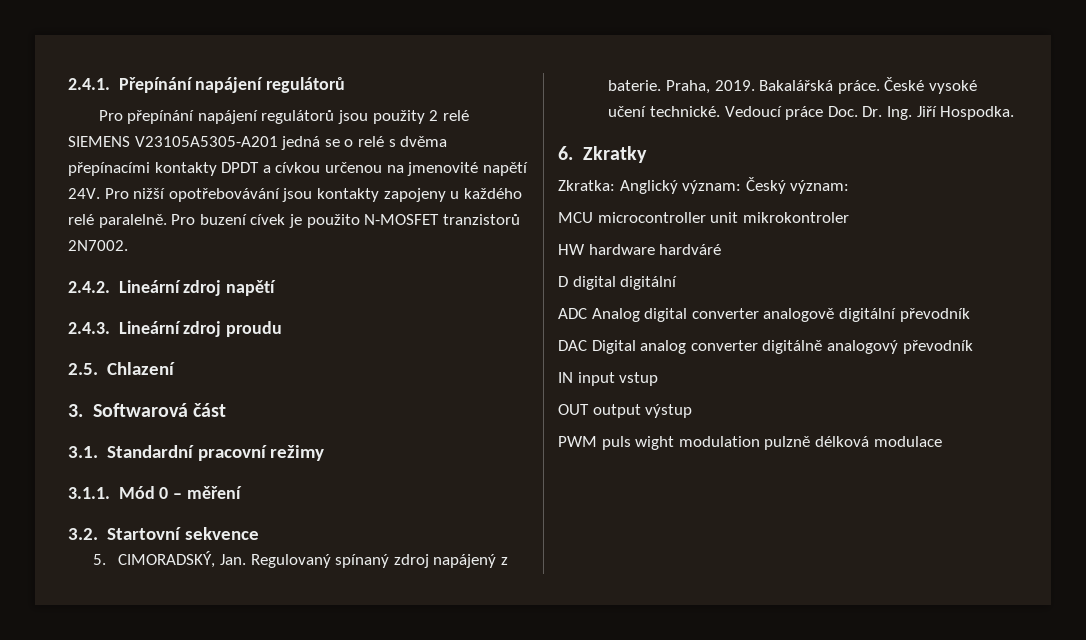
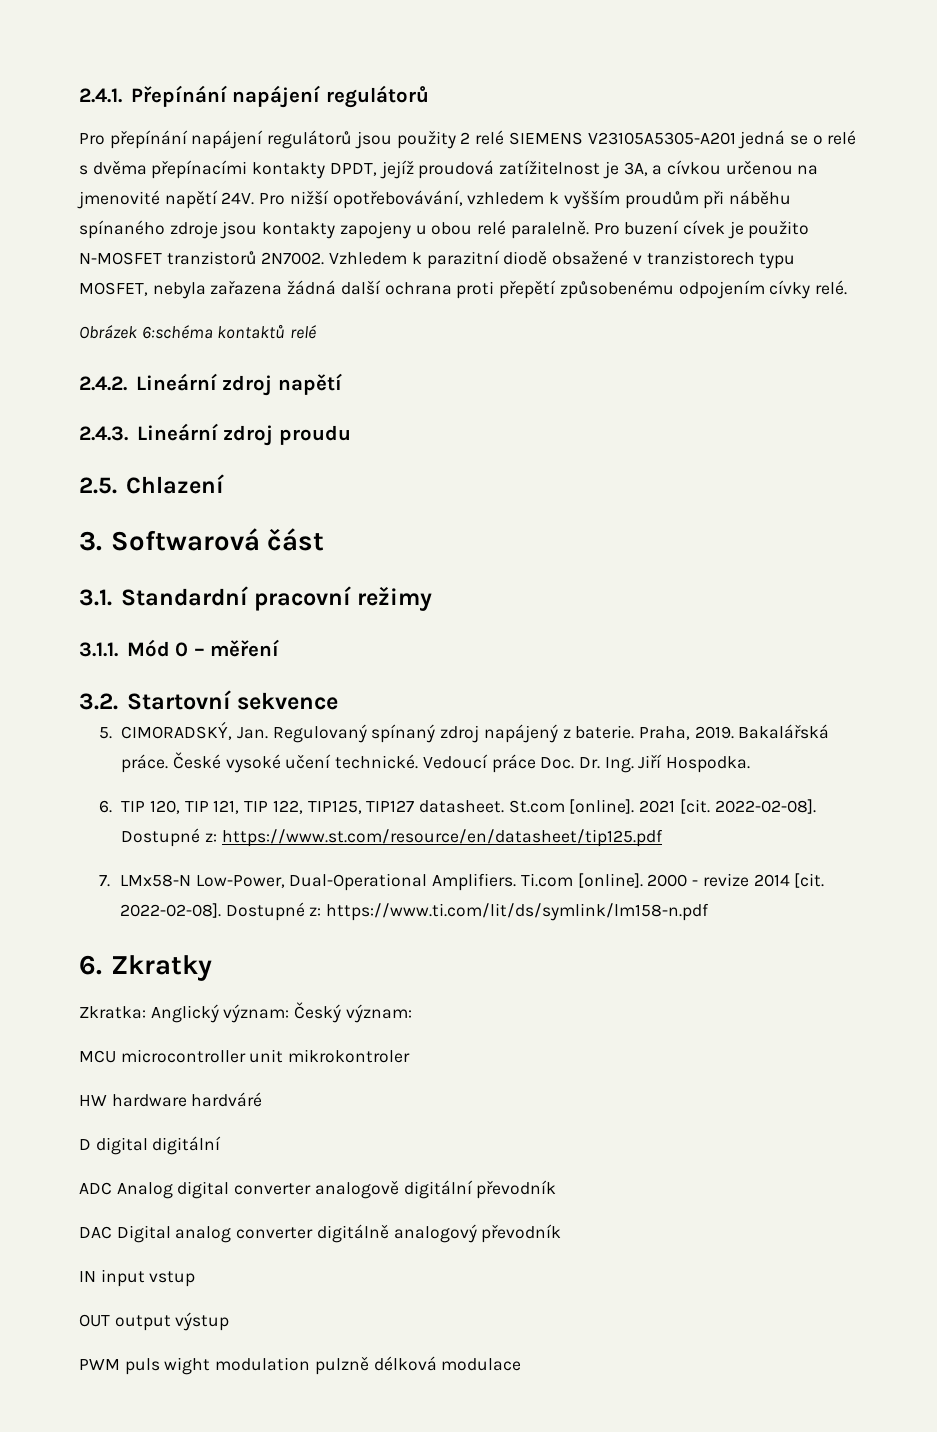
[221,162,260,173] DPDT -> [329,160,648,179] DPDT, jejíž proudová zatížitelnost je 3A,
[168,188,280,202] opotřebovávání -> [332,190,791,209] [79,220,218,239] opotřebovávání, vzhledem k vyšším proudům při náběhu spínaného zdroje
[463,188,522,199] každého -> [431,222,473,235] obou
(128, 245) none -> [329,250,796,269] [79,280,847,299] [79,324,317,339] Vzhledem k parazitní diodě obsažené v tranzistorech typu MOSFET, nebyla zařazena žádná další ochrana proti přepětí způsobenému odpojením cívky relé. // Obrázek 6:schéma kontaktů relé
(1015, 113) none -> [99,799,816,814] [121,828,663,847] [99,873,825,891] [119,902,710,921] // 6. TIP 120, TIP 121, TIP 122, TIP125, TIP127 datasheet. St.com [online]. 2021 [cit. 2022-02-08]. Dostupné z: https://www.st.com/resource/en/datasheet/tip125.pdf // 7. LMx58-N Low-Power, Dual-Operational Amplifiers. Ti.com [online]. 2000 - revize 2014 [cit. 2022-02-08]. Dostupné z: https://www.ti.com/lit/ds/symlink/lm158-n.pdf

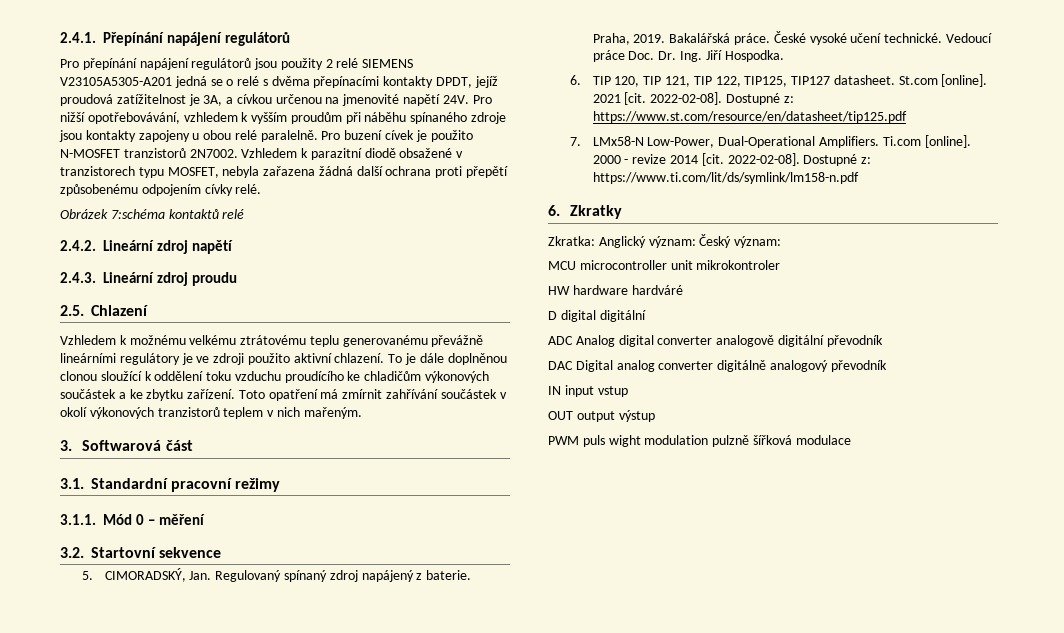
[141,325,213,339] 6:schéma -> [110,209,165,219] 7:schéma
(224, 484) none -> [60,335,484,347] [60,353,507,365] [60,371,490,383] [60,389,507,401] [60,407,362,419] // Vzhledem k možnému velkému ztrátovému teplu generovanému převážně lineárními regulátory je ve zdroji použito aktivní chlazení. To je dále doplněnou clonou sloužící k oddělení toku vzduchu proudícího ke chladičům výkonových součástek a ke zbytku zařízení. Toto opatření má zmírnit zahřívání součástek v okolí výkonových tranzistorů teplem v nich mařeným.
[373,1356,437,1371] délková -> [752,435,792,445] šířková

